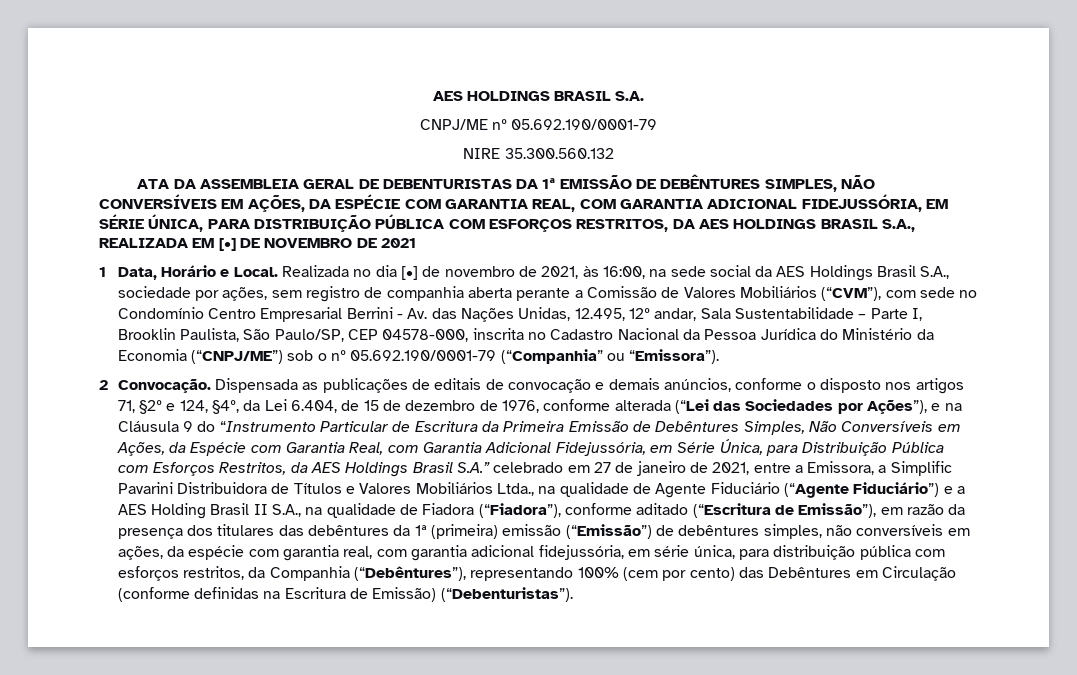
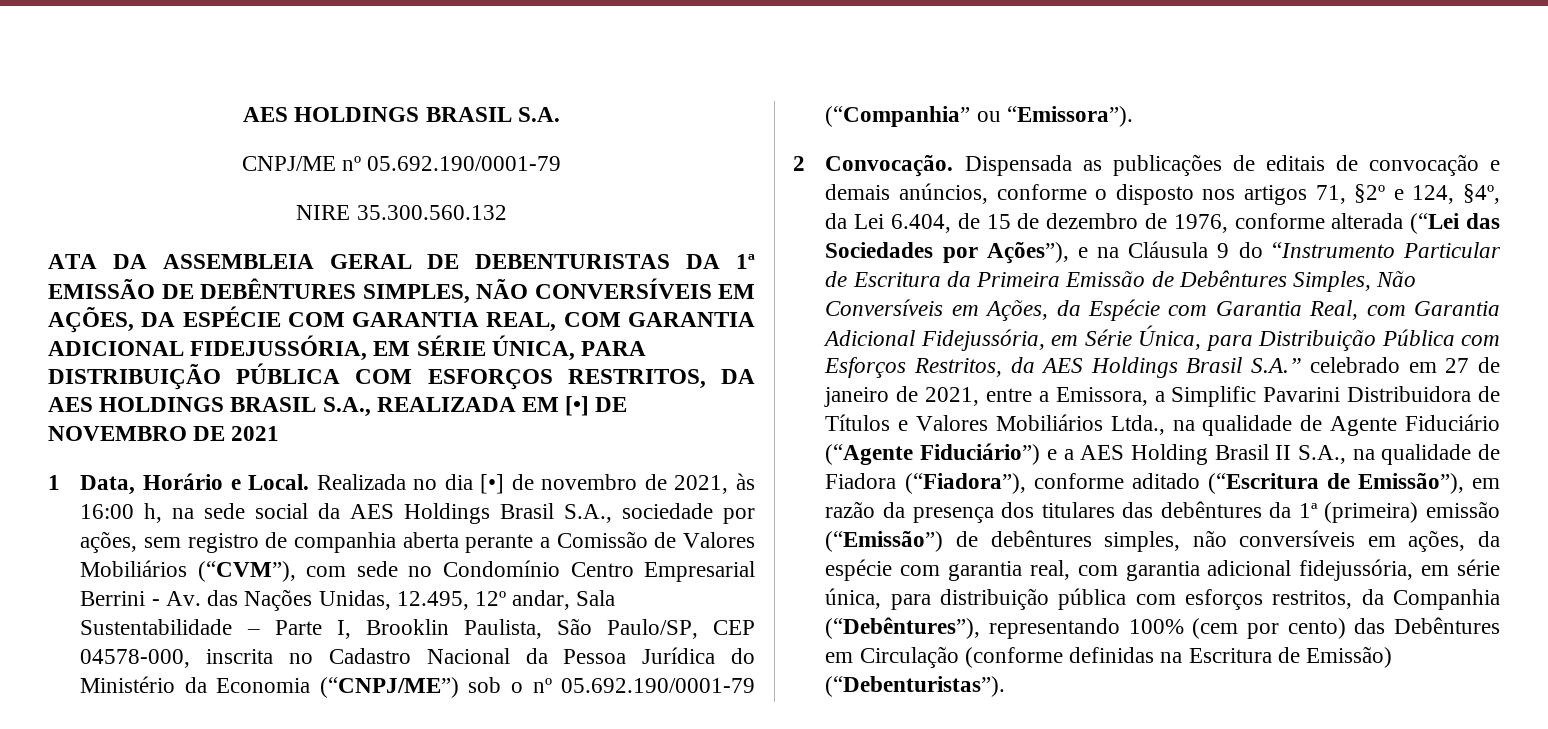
[602,266,645,279] 16:00, -> [80,503,163,523] 16:00 h,

